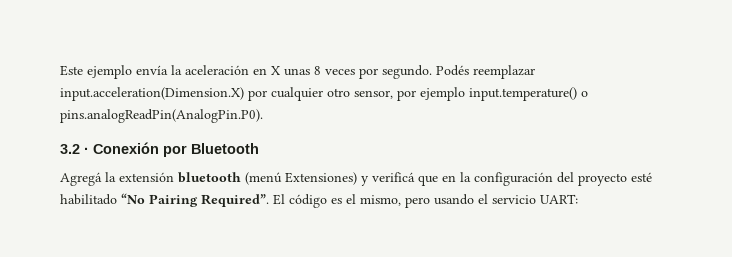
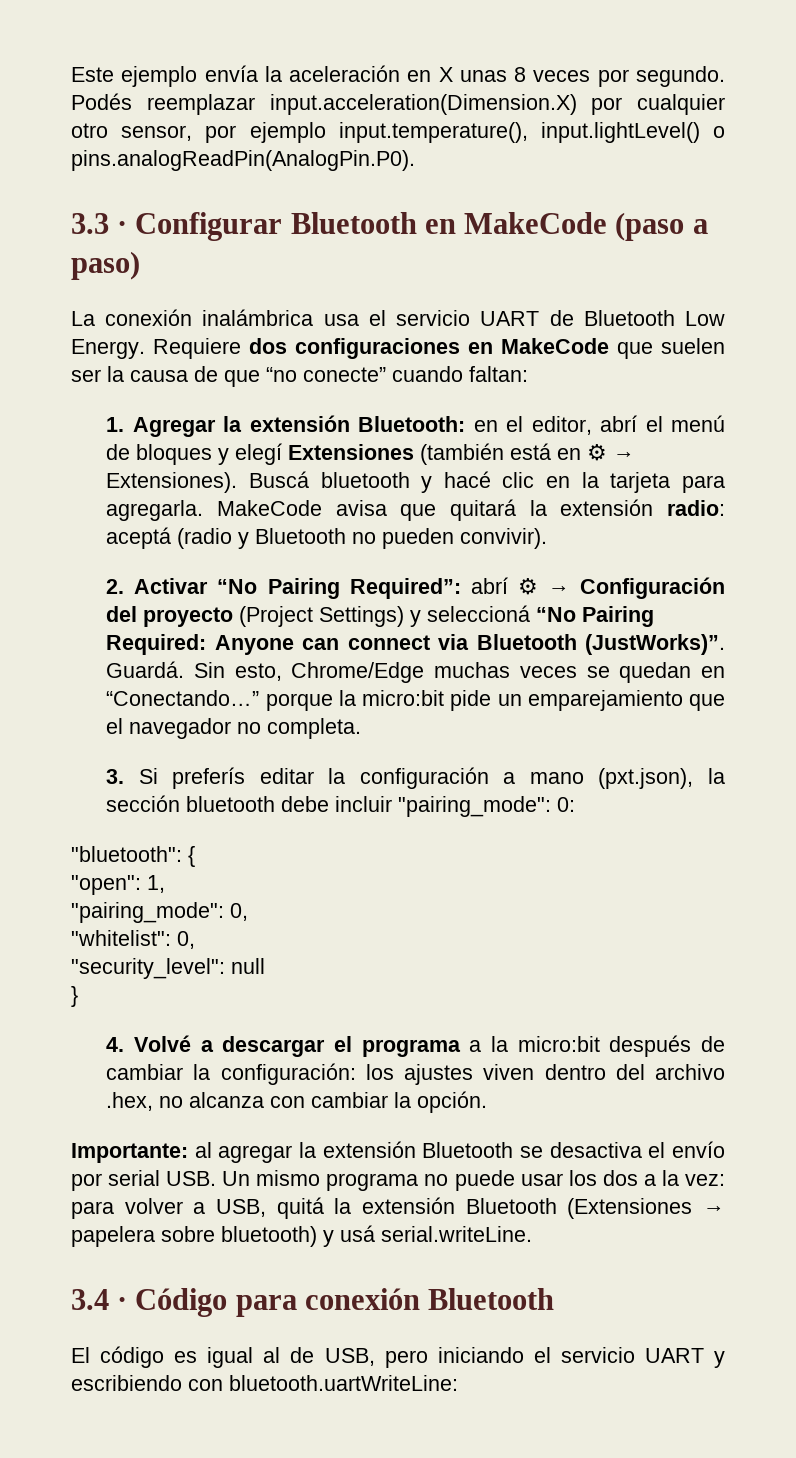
[469,87,577,101] input.temperature() -> [338,122,700,143] input.temperature(), input.lightLevel()
[60,142,259,157] [60,172,652,186] [60,193,578,208] 3.2 · Conexión por Bluetooth // Agregá la extensión bluetooth (menú Extensiones) y verificá que en la configuración del proyecto esté habilitado “No Pairing Required”. El código es el mismo, pero usando el servicio UART: -> [71,212,708,241] [71,251,140,280] [71,309,725,326] [71,338,725,359] [71,366,528,387] [106,415,725,437] [106,443,636,465] [106,471,725,493] [106,499,725,521] [106,527,548,549] [106,577,725,599] [106,605,655,627] [106,634,726,655] [106,661,726,683] [106,690,725,711] [106,718,362,739] [106,767,725,789] [106,795,576,817] [71,846,195,867] [71,875,165,895] [71,902,248,923] [71,930,195,949] [71,958,265,979] [71,986,78,1007] [106,1035,725,1057] [106,1063,725,1085] [106,1091,488,1113] [71,1141,725,1163] [71,1170,726,1191] [71,1197,725,1219] [71,1225,532,1247] [71,1288,555,1317] [71,1346,725,1368] [71,1375,458,1391] 3.3 · Configurar Bluetooth en MakeCode (paso a paso) // La conexión inalámbrica usa el servicio UART de Bluetooth Low Energy. Requiere dos configuraciones en MakeCode que suelen ser la causa de que “no conecte” cuando faltan: // 1. Agregar la extensión Bluetooth: en el editor, abrí el menú de bloques y elegí Extensiones (también está en ⚙ → Extensiones). Buscá bluetooth y hacé clic en la tarjeta para agregarla. MakeCode avisa que quitará la extensión radio: aceptá (radio y Bluetooth no pueden convivir). // 2. Activar “No Pairing Required”: abrí ⚙ → Configuración del proyecto (Project Settings) y seleccioná “No Pairing Required: Anyone can connect via Bluetooth (JustWorks)”. Guardá. Sin esto, Chrome/Edge muchas veces se quedan en “Conectando…” porque la micro:bit pide un emparejamiento que el navegador no completa. // 3. Si preferís editar la configuración a mano (pxt.json), la sección bluetooth debe incluir "pairing_mode": 0: // "bluetooth": { // "open": 1, // "pairing_mode": 0, // "whitelist": 0, // "security_level": null // } // 4. Volvé a descargar el programa a la micro:bit después de cambiar la configuración: los ajustes viven dentro del archivo .hex, no alcanza con cambiar la opción. // Importante: al agregar la extensión Bluetooth se desactiva el envío por serial USB. Un mismo programa no puede usar los dos a la vez: para volver a USB, quitá la extensión Bluetooth (Extensiones → papelera sobre bluetooth) y usá serial.writeLine. // 3.4 · Código para conexión Bluetooth // El código es igual al de USB, pero iniciando el servicio UART y escribiendo con bluetooth.uartWriteLine:

